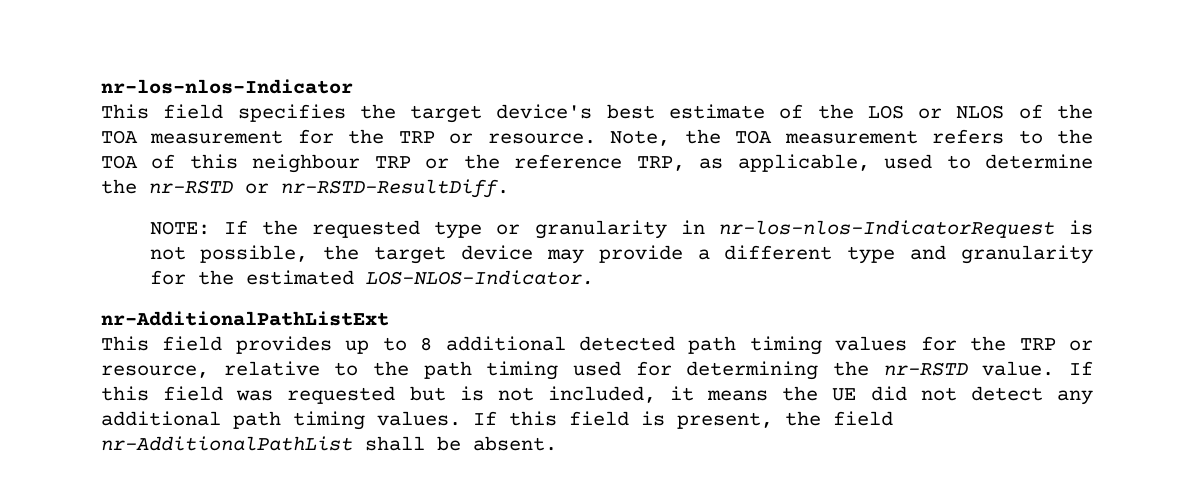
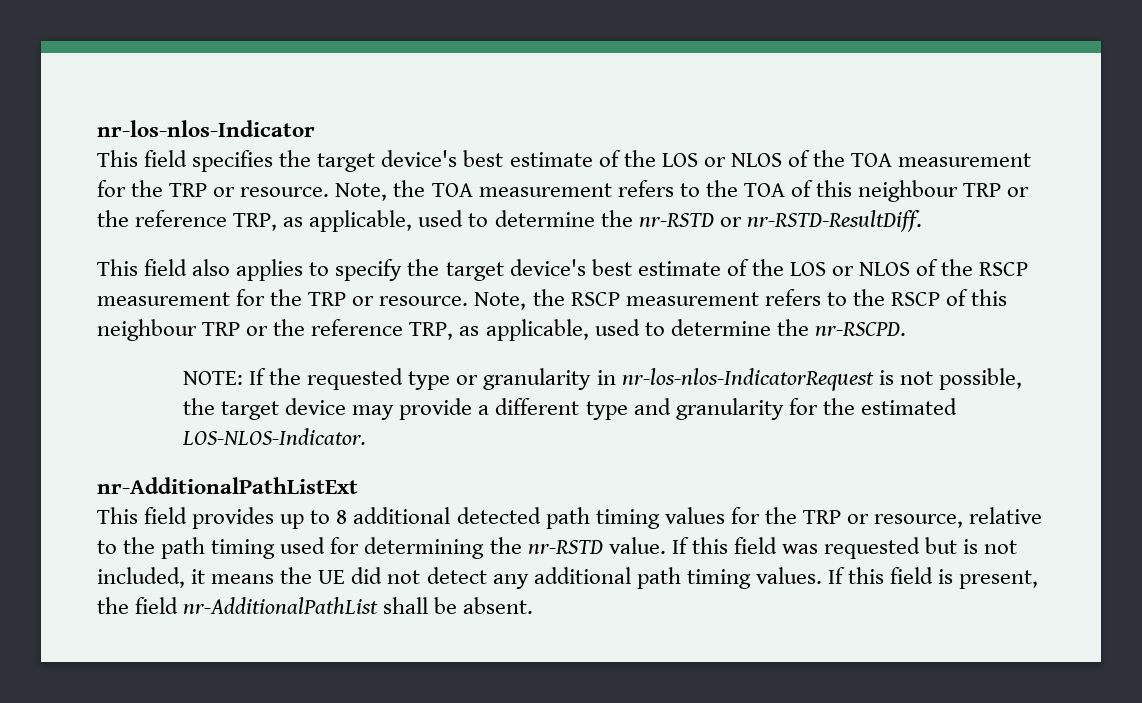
(509, 188) none -> [97,259,1029,281] [97,289,1008,310] [97,319,906,341] // This field also applies to specify the target device's best estimate of the LOS or NLOS of the RSCP measurement for the TRP or resource. Note, the RSCP measurement refers to the RSCP of this neighbour TRP or the reference TRP, as applicable, used to determine the nr-RSCPD.

